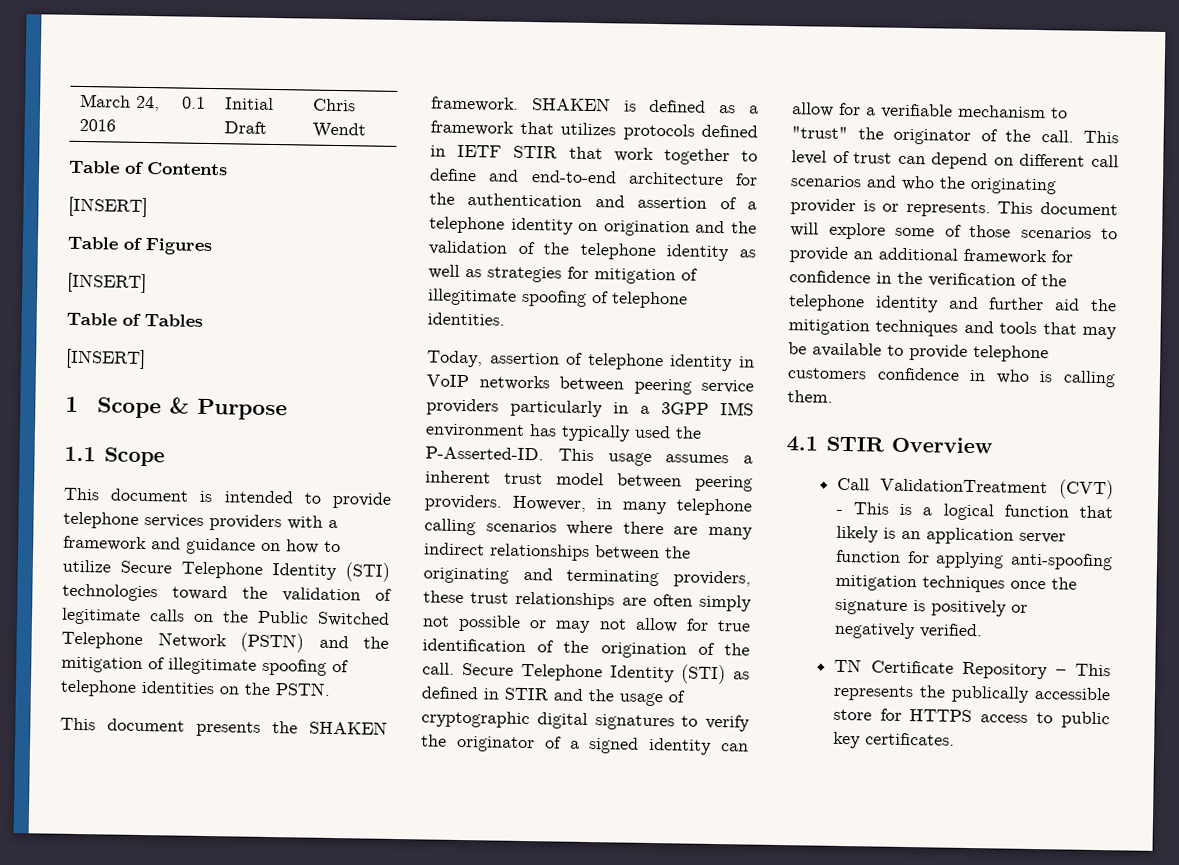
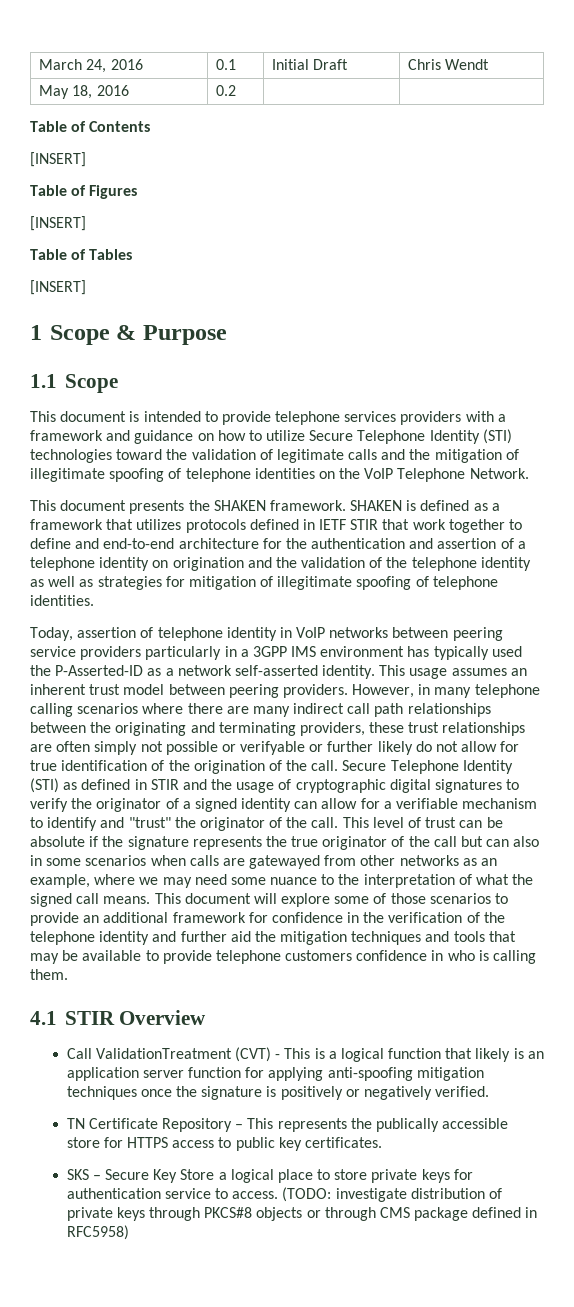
(366, 130) none -> [39,85,129,99] [216,85,237,96] // May 18, 2016 | 0.2 | |
[193,610,390,627] [61,631,304,653] on the Public Switched Telephone Network (PSTN) -> (378, 454) none
[275,682,331,696] PSTN. -> [364,468,529,482] VoIP Telephone Network.
[425,446,544,461] P-Asserted-ID. -> [55,665,376,679] P-Asserted-ID as a network self-asserted identity.
[743,455,753,464] a -> [510,668,527,676] an
(485, 549) none -> [347,703,404,717] call path
[555,620,592,634] may -> [240,741,432,755] verifyable or further likely do
(1068, 113) none -> [47,817,125,831] identify and
[931,152,1119,170] [790,175,1057,195] [790,198,991,218] depend on different call scenarios and who the originating provider is or represents. -> [486,817,503,828] [30,836,540,850] [30,855,498,869] [30,874,534,888] [30,893,151,907] be absolute if the signature represents the true originator of the call but can also in some scenarios when calls are gatewayed from other networks as an example, where we may need some nuance to the interpretation of what the signed call means.
(955, 739) none -> [66,1169,473,1183] [66,1187,502,1202] [66,1207,538,1221] [66,1225,129,1240] // SKS – Secure Key Store a logical place to store private keys for authentication service to access. (TODO: investigate distribution of private keys through PKCS#8 objects or through CMS package defined in RFC5958)

